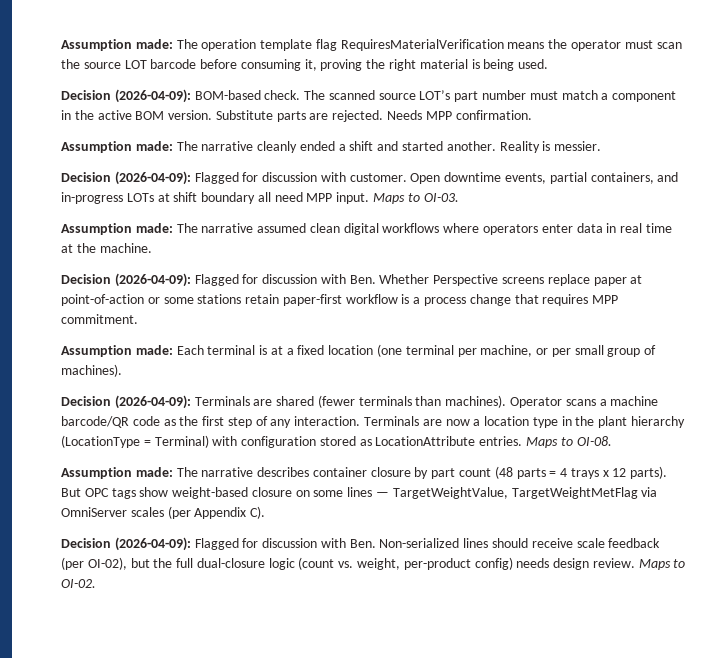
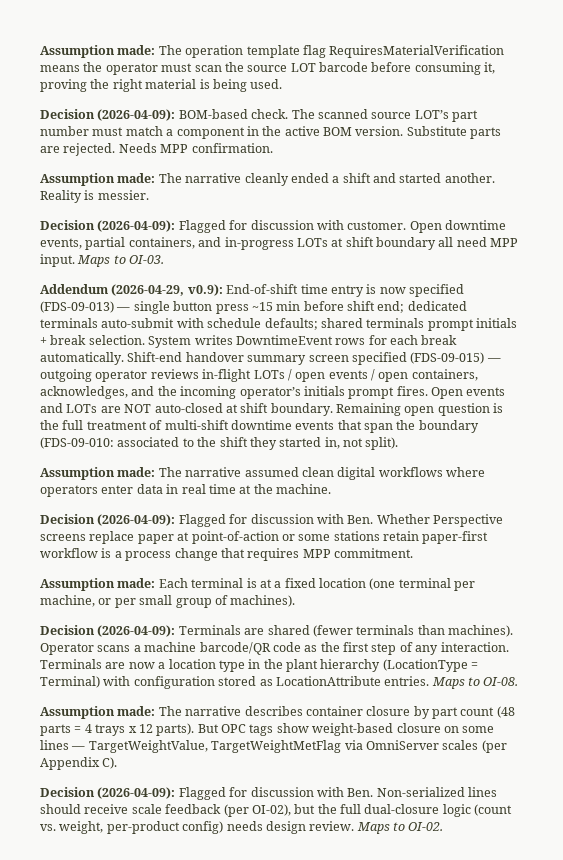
(459, 197) none -> [40,284,464,297] [40,301,467,314] [40,318,517,331] [40,335,458,348] [40,352,501,365] [40,369,478,382] [40,386,506,399] [40,403,504,416] [40,420,479,433] [40,437,399,450] // Addendum (2026-04-29, v0.9): End-of-shift time entry is now specified (FDS-09-013) — single button press ~15 min before shift end; dedicated terminals auto-submit with schedule defaults; shared terminals prompt initials + break selection. System writes DowntimeEvent rows for each break automatically. Shift-end handover summary screen specified (FDS-09-015) — outgoing operator reviews in-flight LOTs / open events / open containers, acknowledges, and the incoming operator’s initials prompt fires. Open events and LOTs are NOT auto-closed at shift boundary. Remaining open question is the full treatment of multi-shift downtime events that span the boundary (FDS-09-010: associated to the shift they started in, not split).

